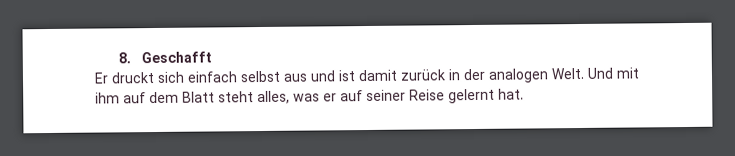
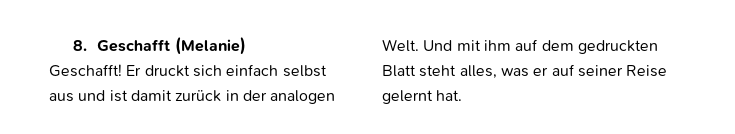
(213, 57) // -> [174,37,246,55] [49,64,122,77] (Melanie) // Geschafft!
(179, 97) none -> [577,40,658,54] gedruckten

